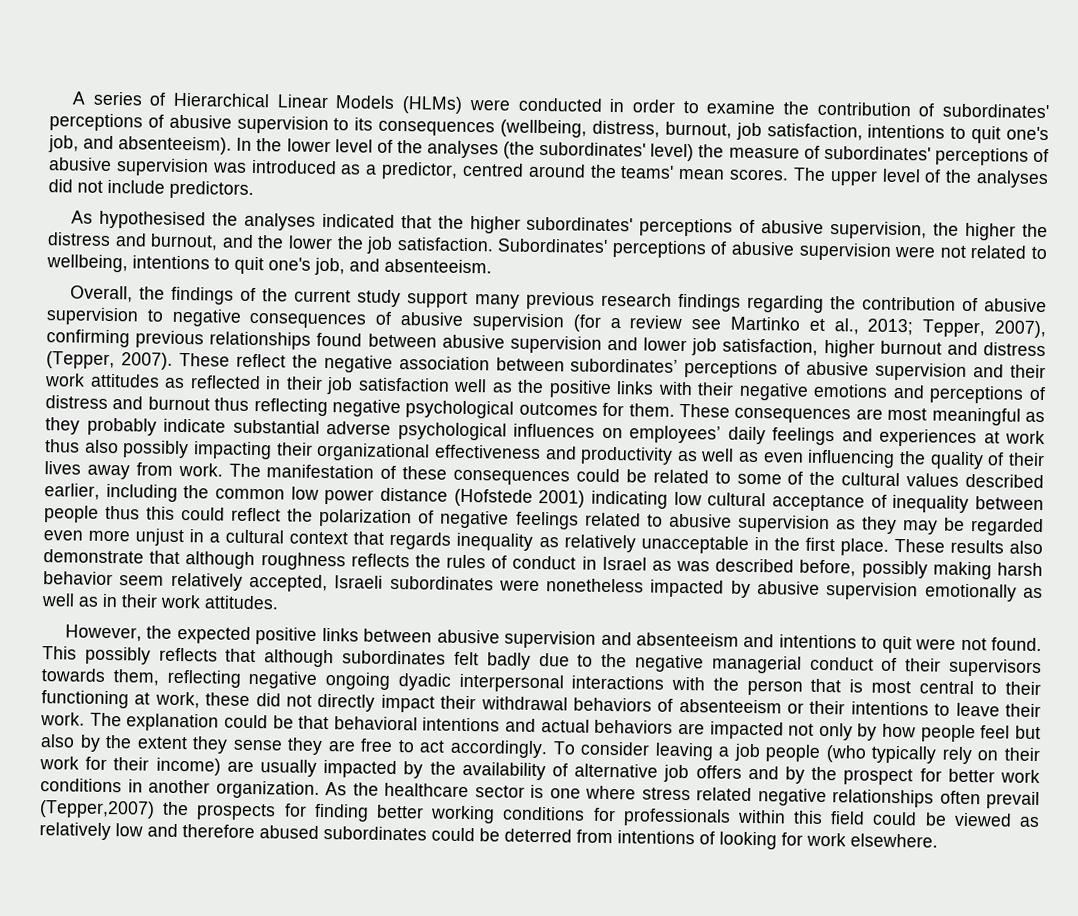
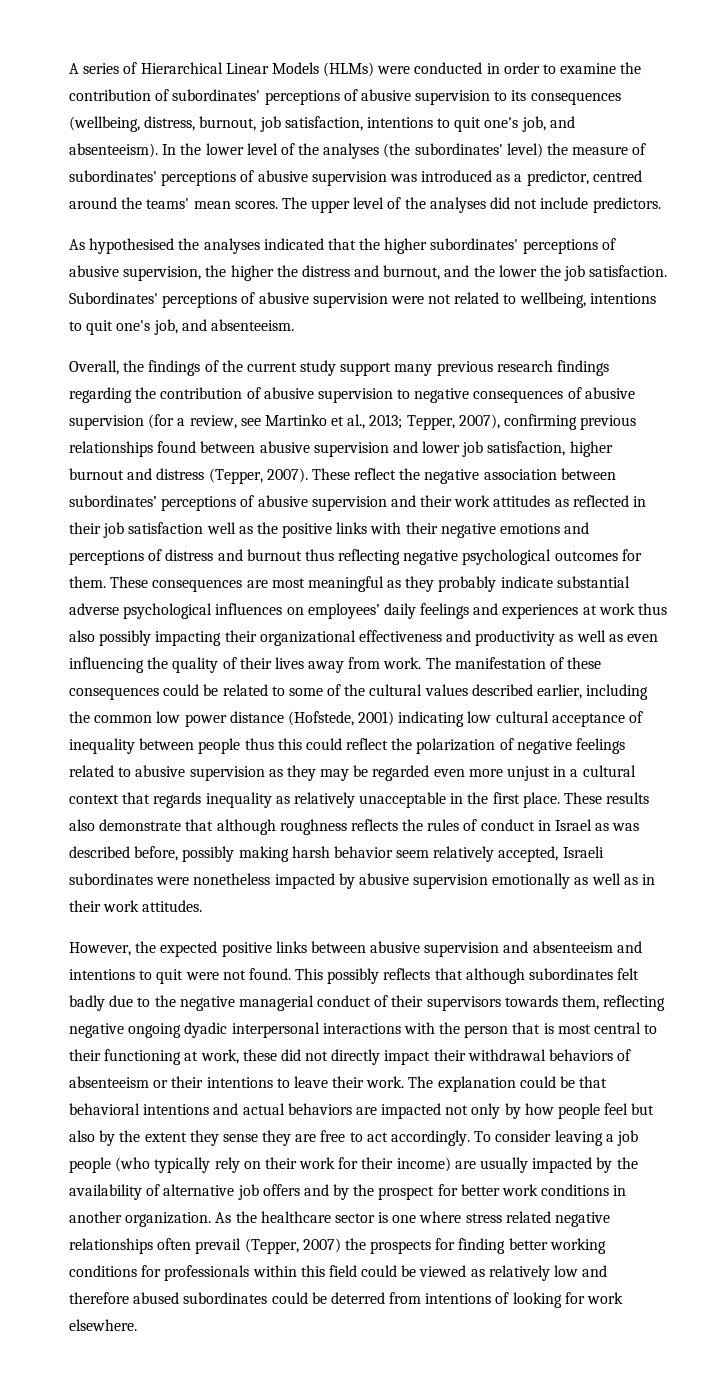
[629,315,683,329] review -> [189,415,237,429] review,
[453,488,533,507] (Hofstede -> [287,711,354,726] (Hofstede,
[39,800,155,819] (Tepper,2007) -> [244,1238,341,1254] (Tepper, 2007)

